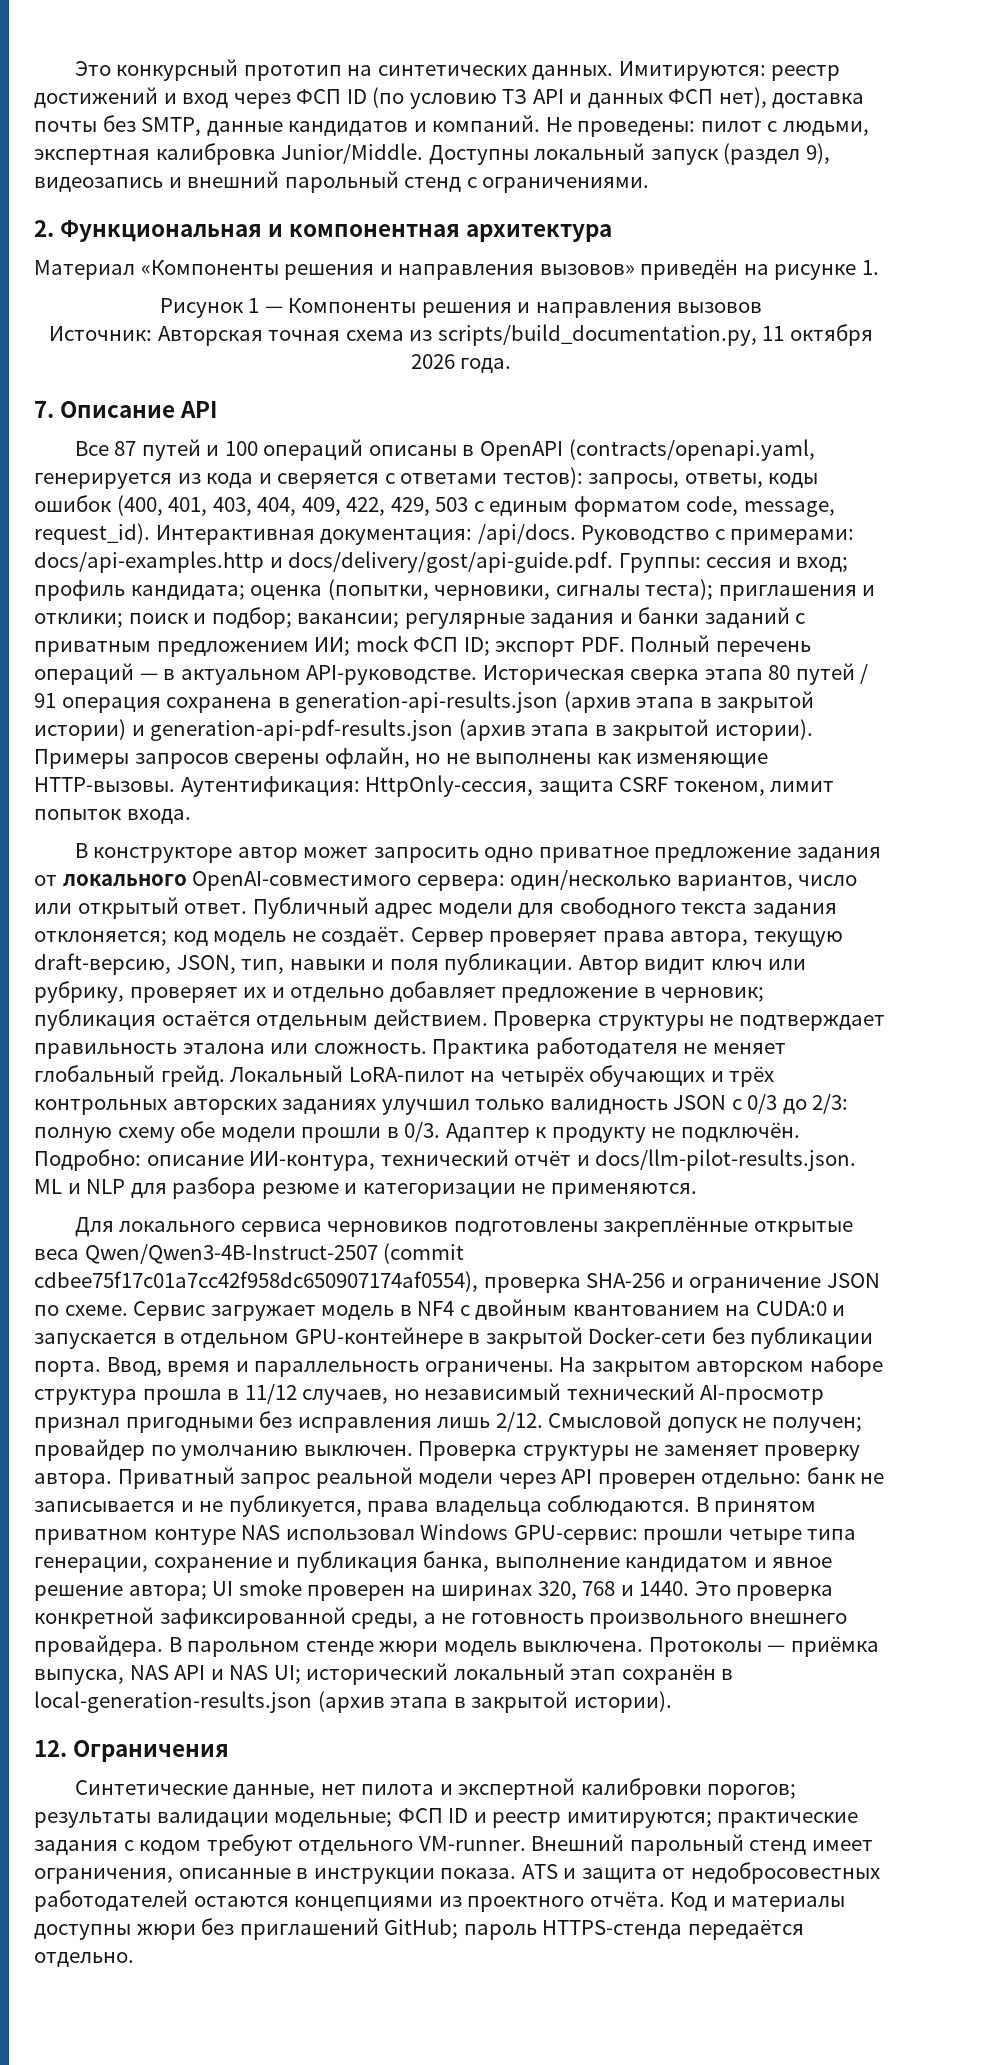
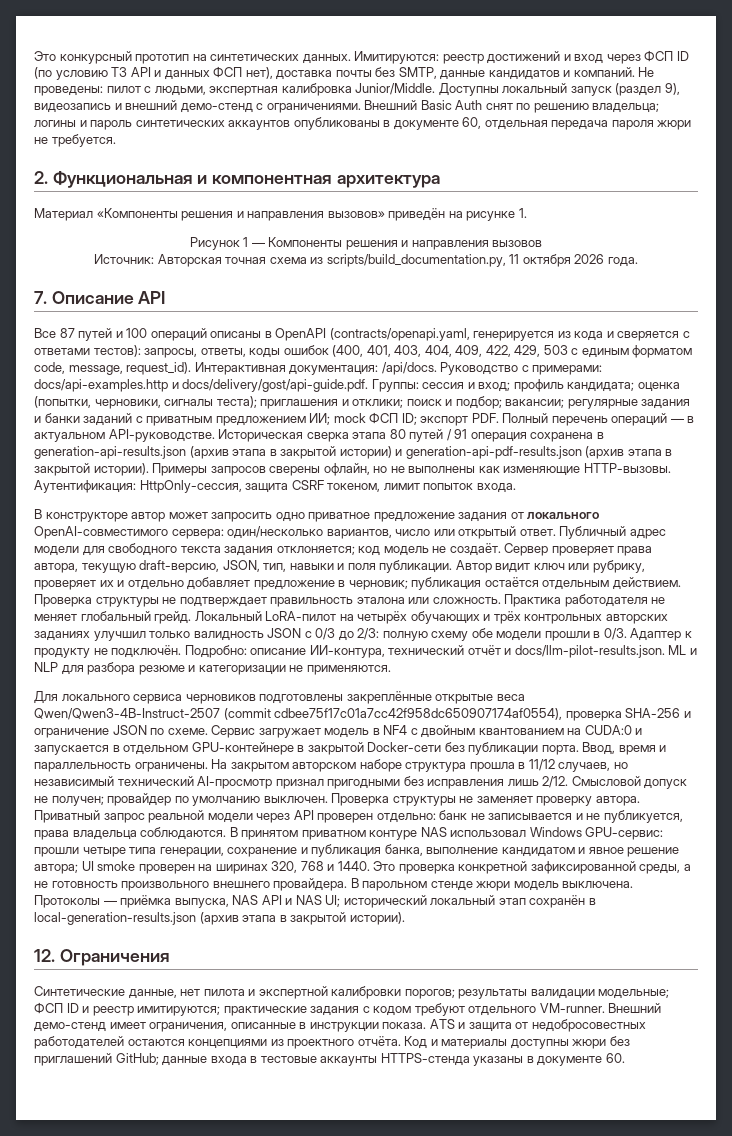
[284,171,462,193] парольный стенд -> [180,103,253,113] демо-стенд
(650, 185) none -> [364,100,660,113] [34,117,692,130] [34,134,116,147] Внешний Basic Auth снят по решению владельца; логины и пароль синтетических аккаунтов опубликованы в документе 60, отдельная передача пароля жюри не требуется.
[629,1834,807,1856] парольный стенд -> [34,1022,106,1032] демо-стенд
[463,1919,804,1940] [34,1952,134,1967] пароль HTTPS-стенда передаётся отдельно. -> [162,1053,625,1066] данные входа в тестовые аккаунты HTTPS-стенда указаны в документе 60.

